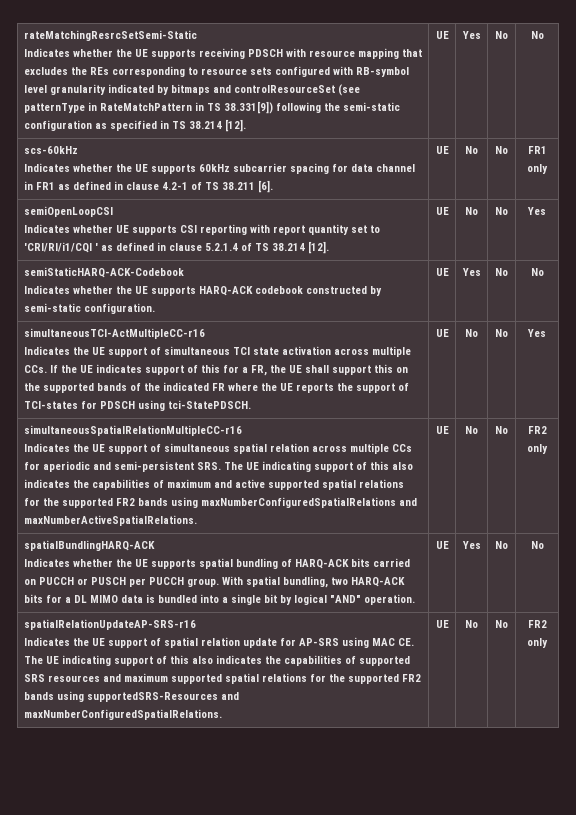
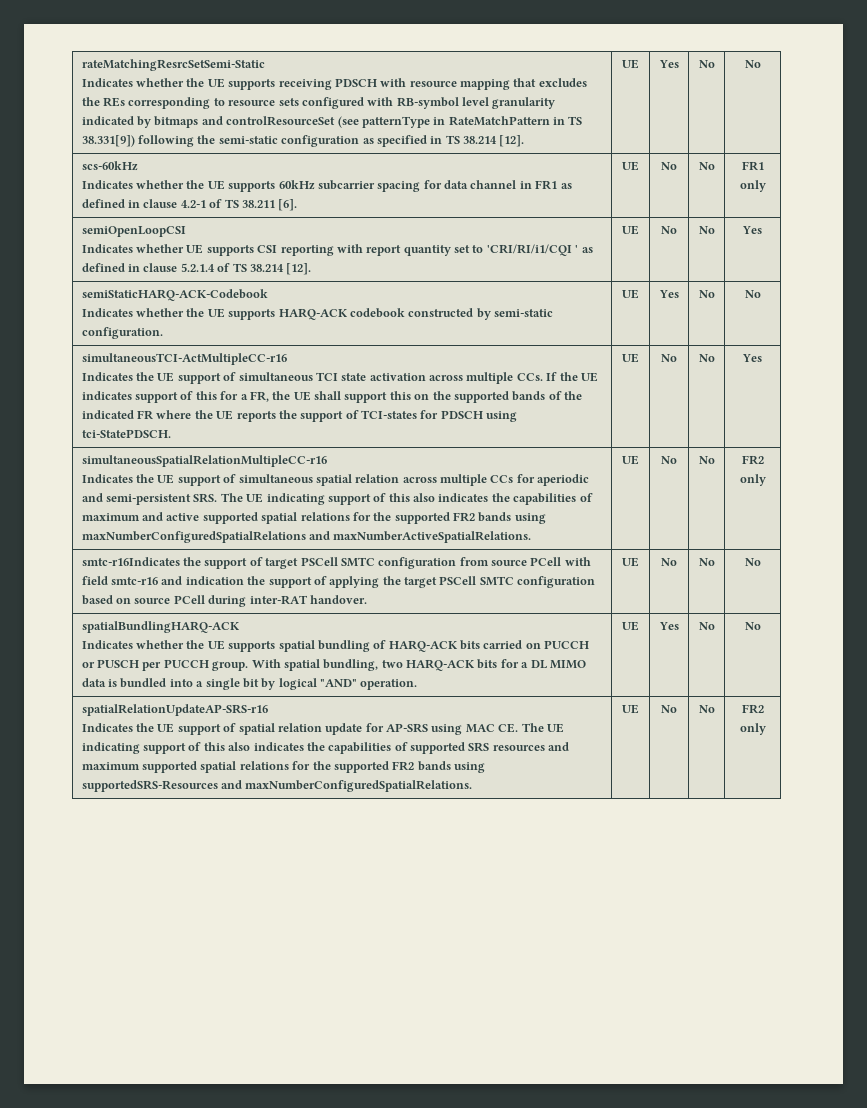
(548, 449) none -> [81,557,591,569] [81,576,596,588] [81,595,367,607] [622,557,639,567] [661,558,677,566] [698,558,715,566] [744,558,761,566] // smtc-r16Indicates the support of target PSCell SMTC configuration from source PCell with field smtc-r16 and indication the support of applying the target PSCell SMTC configuration based on source PCell during inter-RAT handover. | UE | No | No | No

